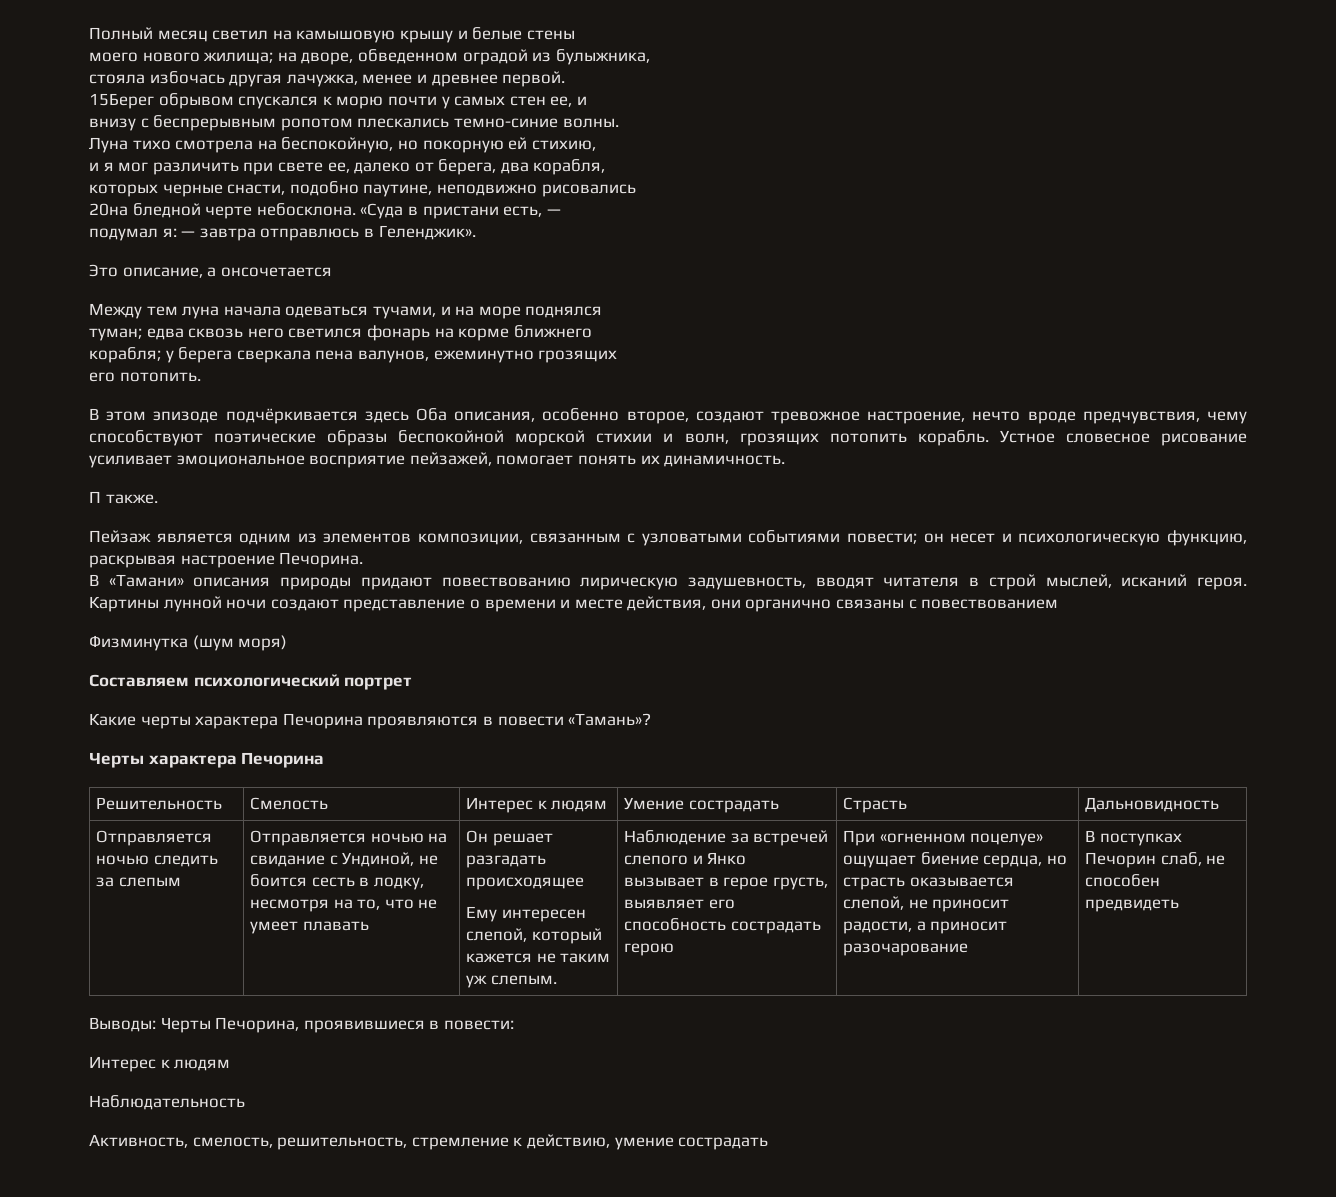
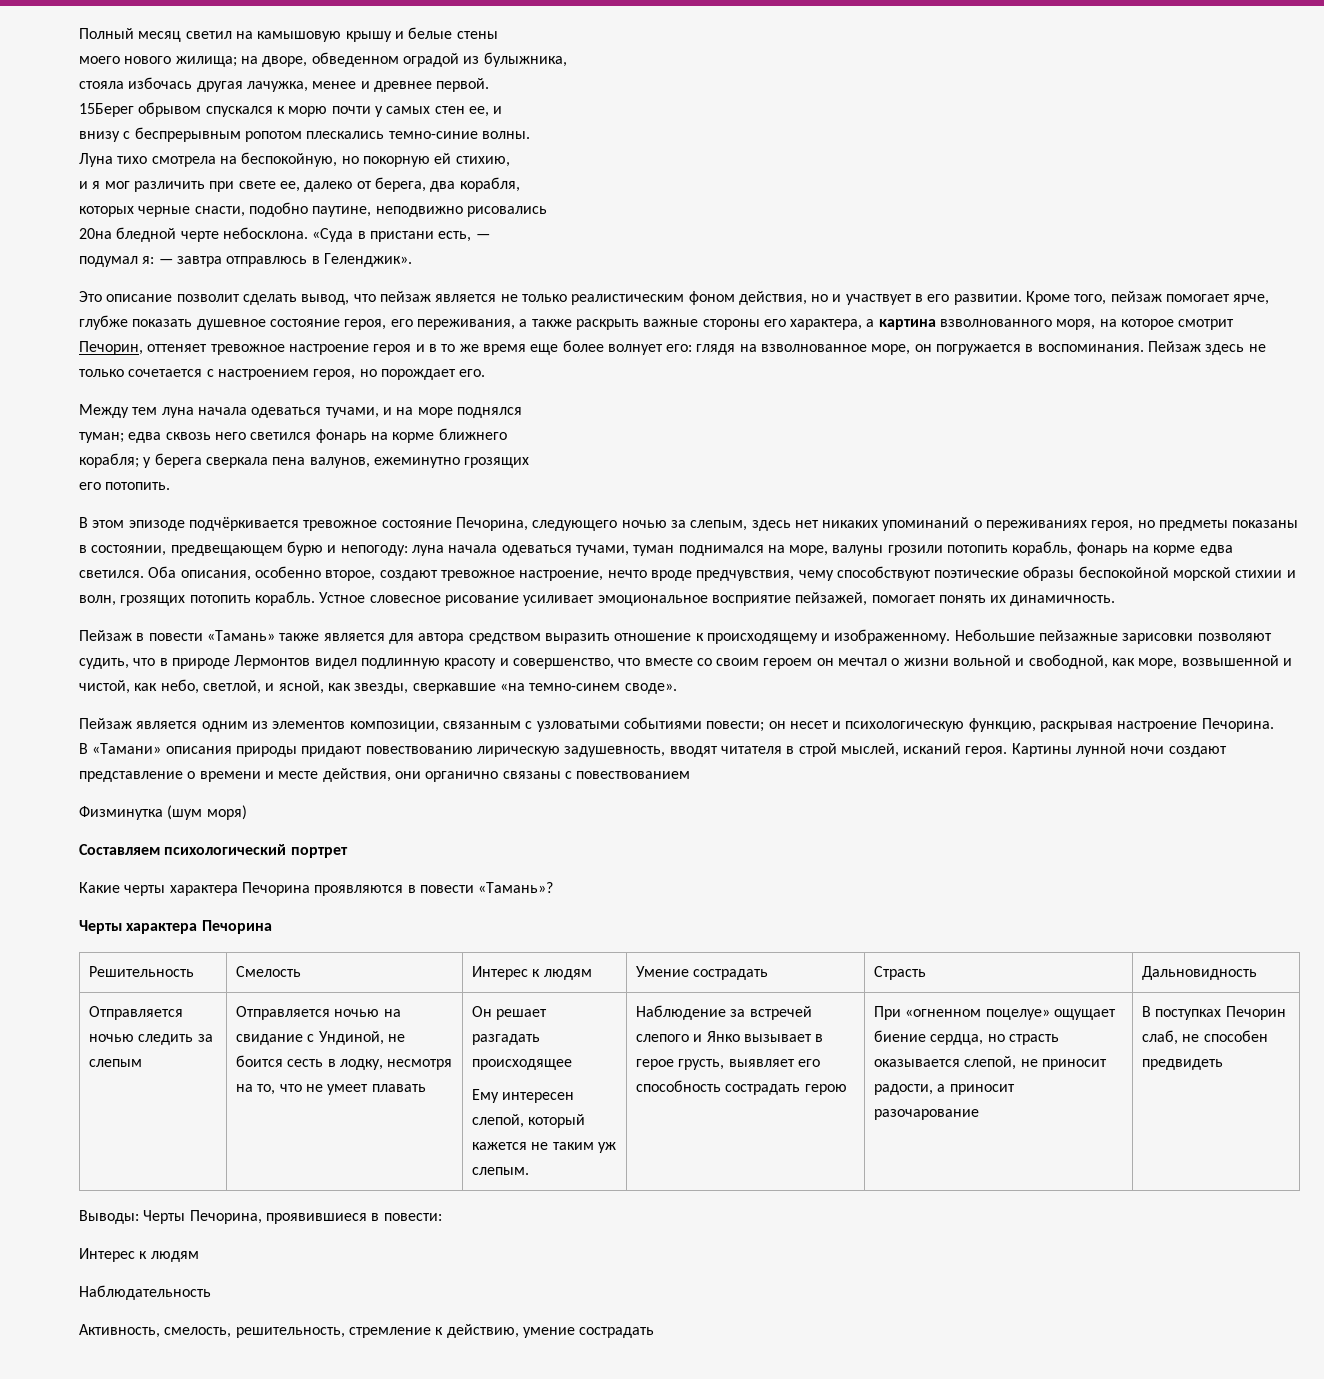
[122,267,332,278] описание, а онсочетается -> [106,291,1270,305] [79,315,1235,330] [79,340,1266,355] [79,369,486,380] описание позволит сделать вывод, что пейзаж является не только реалистическим фоном действия, но и участвует в его развитии. Кроме того, пейзаж помогает ярче, глубже показать душевное состояние героя, его переживания, а также раскрыть важные стороны его характера, а картина взволнованного моря, на которое смотрит Печорин, оттеняет тревожное настроение героя и в то же время еще более волнует его: глядя на взволнованное море, он погружается в воспоминания. Пейзаж здесь не только сочетается с настроением героя, но порождает его.
[364,411,409,423] здесь -> [303,517,1299,531] [79,541,1233,556] [79,570,144,578] тревожное состояние Печорина, следующего ночью за слепым, здесь нет никаких упоминаний о переживаниях героя, но предметы показаны в состоянии, предвещающем бурю и непогоду: луна начала одеваться тучами, туман поднимался на море, валуны грозили потопить корабль, фонарь на корме едва светился.
[89,491,158,504] П также. -> [79,629,1272,644] [79,654,1293,669] [79,679,677,694] Пейзаж в повести «Тамань» также является для автора средством выразить отношение к происходящему и изображенному. Небольшие пейзажные зарисовки позволяют судить, что в природе Лермонтов видел подлинную красоту и совершенство, что вместе со своим героем он мечтал о жизни вольной и свободной, как море, возвышенной и чистой, как небо, светлой, и ясной, как звезды, сверкавшие «на темно-синем своде».

